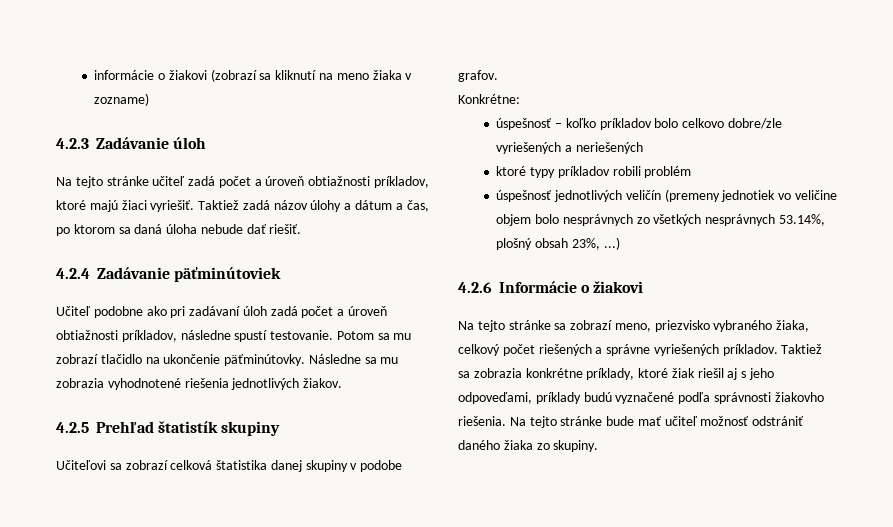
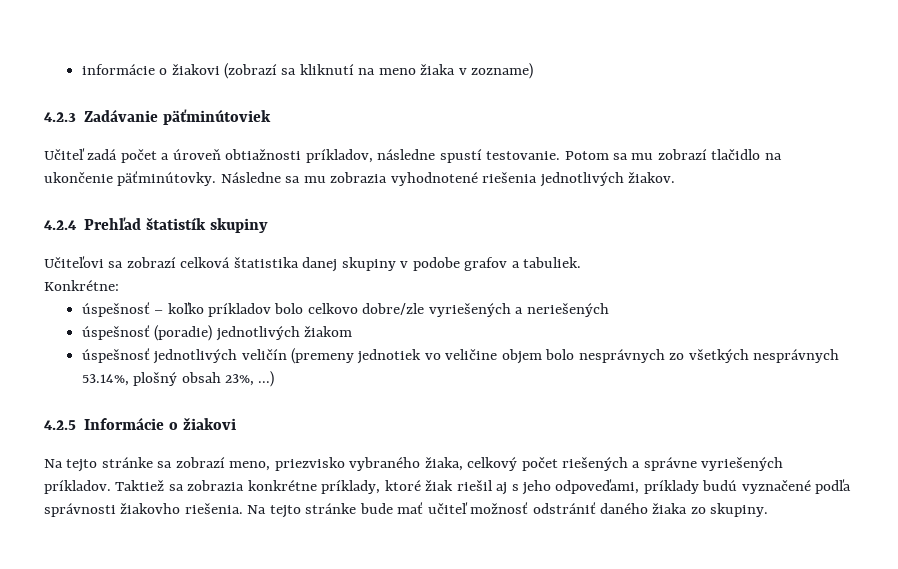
[173,137,207,149] [56,176,430,188] [56,200,429,212] [56,224,302,236] [56,267,282,282] [56,306,267,318] úloh // Na tejto stránke učiteľ zadá počet a úroveň obtiažnosti príkladov, ktoré majú žiaci vyriešiť. Taktiež zadá názov úlohy a dátum a čas, po ktorom sa daná úloha nebude dať riešiť. // 4.2.4 Zadávanie päťminútoviek // Učiteľ podobne ako pri zadávaní úloh -> [163,109,272,125] [44,148,85,160] päťminútoviek // Učiteľ
[56,422,89,433] 4.2.5 -> [44,220,77,230] 4.2.4
[458,70,498,82] grafov. -> [464,257,582,271] grafov a tabuliek.
[496,166,692,178] ktoré typy príkladov robili problém -> [81,325,352,341] úspešnosť (poradie) jednotlivých žiakom
[458,282,492,293] 4.2.6 -> [44,420,76,430] 4.2.5

